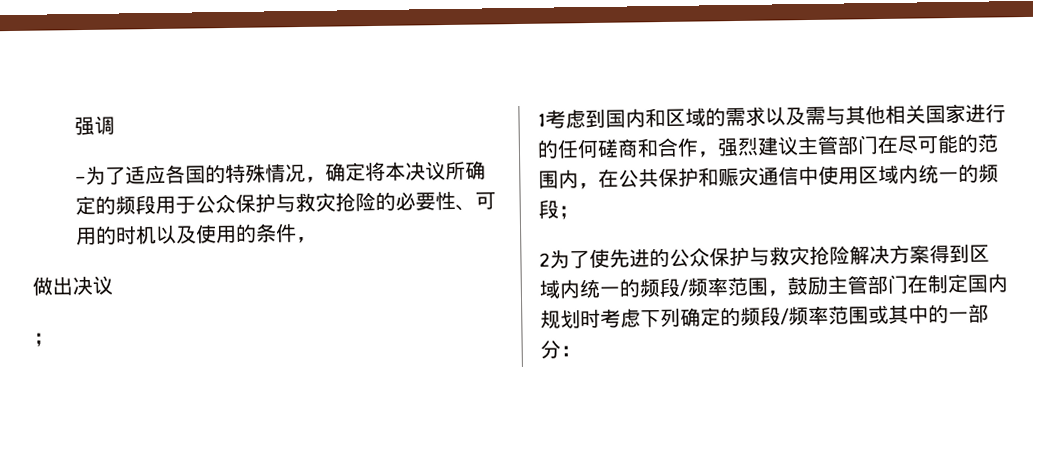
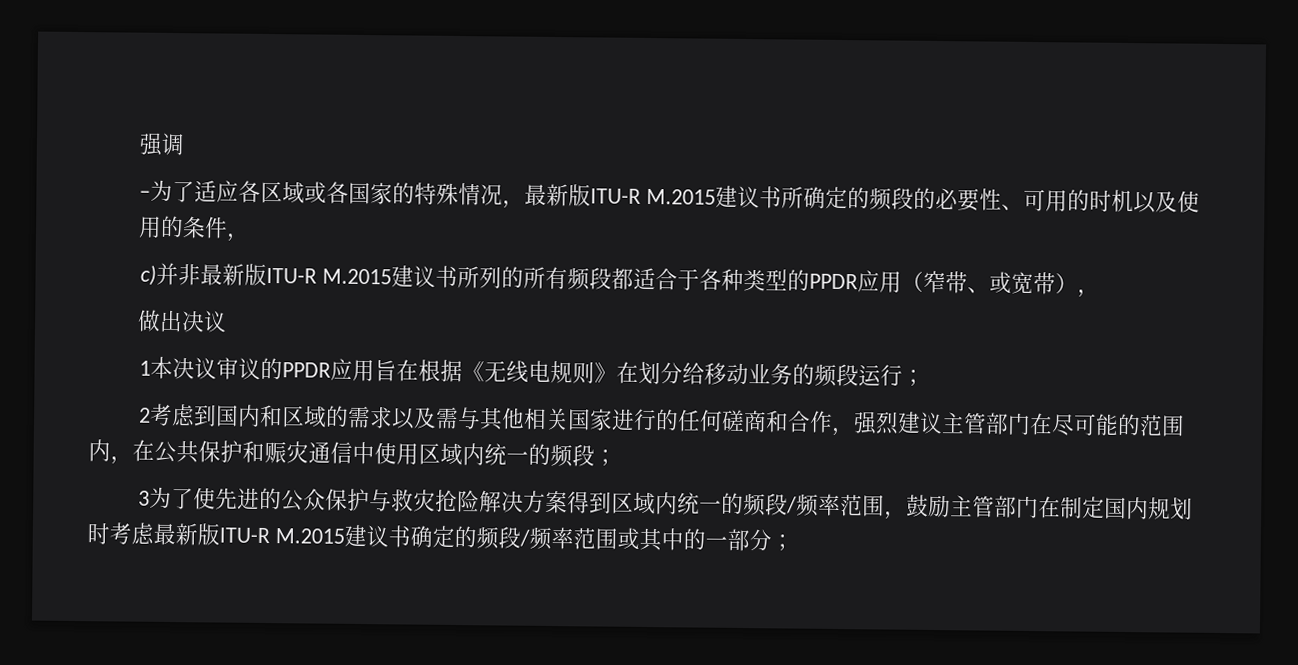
[185,160,487,184] [75,191,377,216] 国的特殊情况，确定将本决议所确定的频段用于公众保护与救灾抢险 -> [259,181,914,211] 区域或各国家的特殊情况，最新版ITU-R M.2015建议书所确定的频段
[32,275,113,296] [33,332,54,347] [537,113,546,127] 做出决议 // ； // 1 -> [139,262,1100,298] [136,309,227,333] [138,356,925,387] [138,407,151,423] c)并非最新版ITU-R M.2015建议书所列的所有频段都适合于各种类型的PPDR应用（窄带、或宽带）， // 做出决议 // 1本决议审议的PPDR应用旨在根据《无线电规则》在划分给移动业务的频段运行； // 2
[539,252,550,267] 2 -> [137,490,150,506] 3
[640,307,681,328] 下列 -> [153,522,411,548] 最新版ITU-R M.2015建议书
[560,345,581,357] ： -> [770,534,794,551] ；

